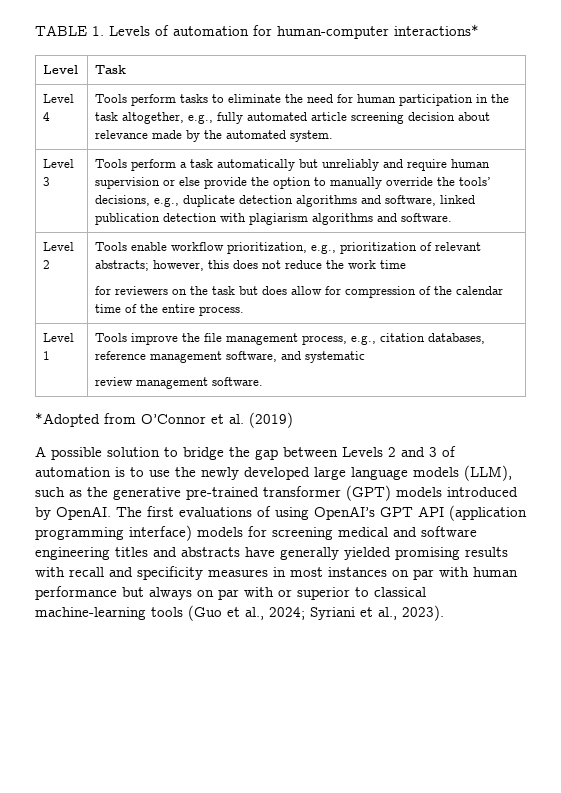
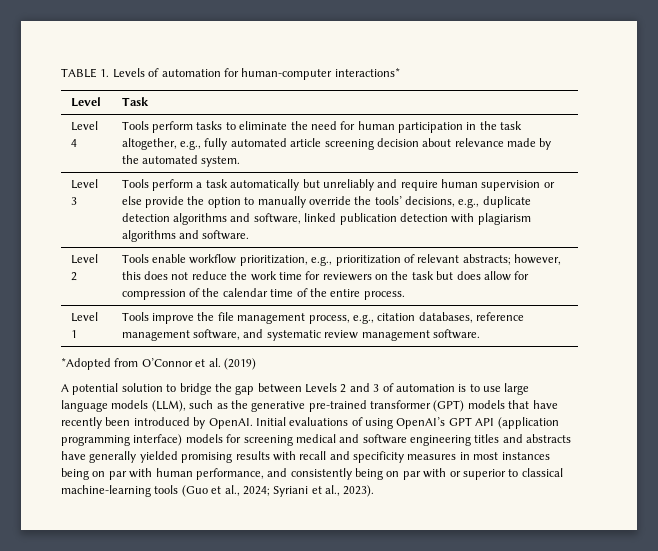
(406, 264) // -> (302, 276) none
(365, 357) // -> (321, 335) none
[51,447,102,460] possible -> [72,383,119,395] potential
[175,467,310,480] the newly developed -> (501, 389) none
(442, 492) none -> [508,400,558,409] [61,417,131,429] that have recently been
[116,506,174,517] The first -> [255,417,286,426] Initial
(387, 572) none -> [61,468,89,480] being
[35,586,192,600] performance but always -> [195,468,383,480] performance, and consistently being

